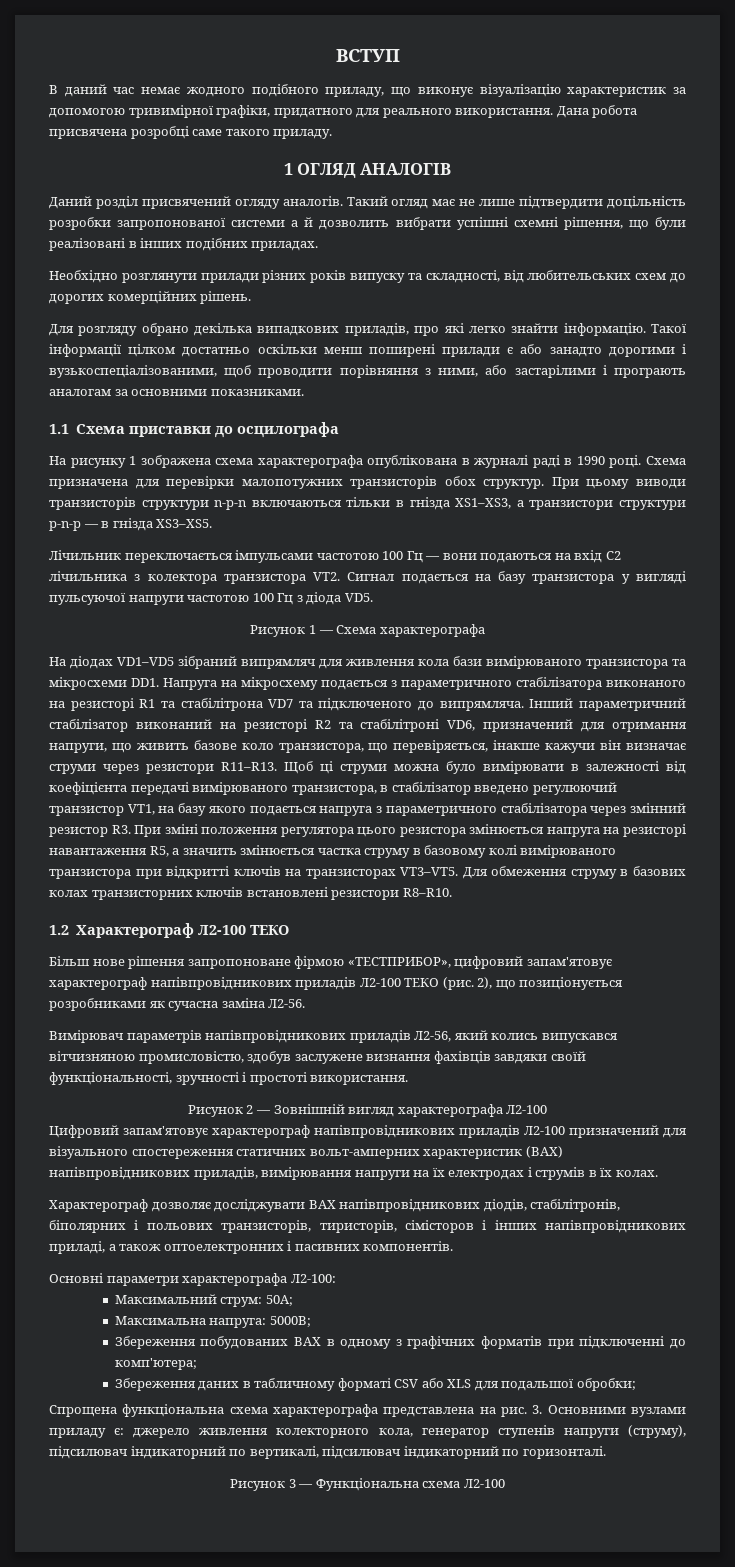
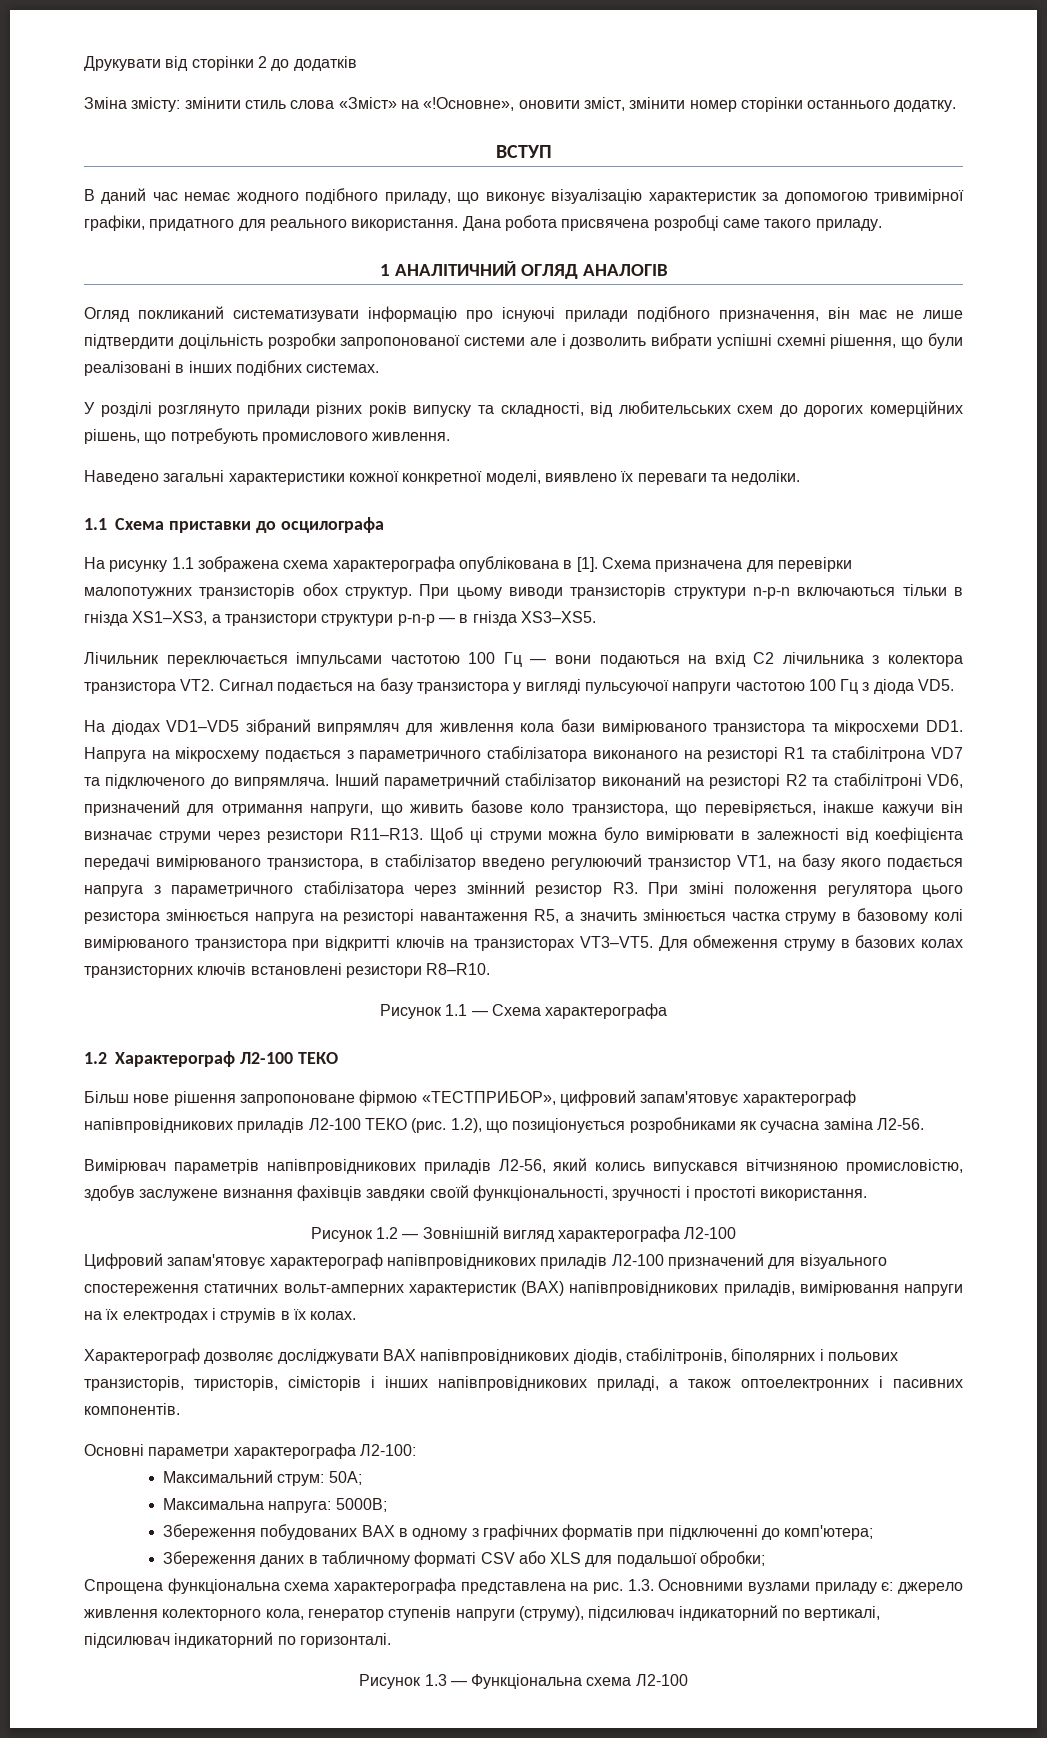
(335, 55) none -> [84,56,357,71] [84,97,957,112] Друкувати від сторінки 2 до додатків // Зміна змісту: змінити стиль слова «Зміст» на «!Основне», оновити зміст, змінити номер сторінки останнього додатку. //
(293, 169) none -> [394,261,516,276] АНАЛІТИЧНИЙ
[49,196,429,209] Даний розділ присвячений огляду аналогів. Такий огляд -> [84,306,850,322] Огляд покликаний систематизувати інформацію про існуючі прилади подібного призначення, він
[291,217,314,227] а й -> [529,334,566,346] але і
[251,241,319,251] [49,270,197,283] приладах. // Необхідно розглянути -> [306,364,380,373] [84,402,241,417] системах. // У розділі розглянуто
[200,291,252,304] [49,323,687,336] [49,344,686,357] [49,365,686,378] [49,389,304,396] рішень. // Для розгляду обрано декілька випадкових приладів, про які легко знайти інформацію. Такої інформації цілком достатньо оскільки менш поширені прилади є або занадто дорогими і вузькоспеціалізованими, щоб проводити порівняння з ними, або застарілими і програють аналогам за основними показниками. -> [84,428,451,444] [84,470,801,485] рішень, що потребують промислового живлення. // Наведено загальні характеристики кожної конкретної моделі, виявлено їх переваги та недоліки.
[129,456,137,465] 1 -> [171,557,194,569] 1.1
[474,455,642,468] журналі раді в 1990 році. -> [576,557,598,572] [1].
[250,624,485,637] // Рисунок 1 — Схема характерографа -> (955, 685) none
(452, 892) none -> [379,1003,668,1019] // Рисунок 1.1 — Схема характерографа
[477,977,493,989] 2), -> [450,1118,482,1133] 1.2),
[246,1105,254,1114] 2 -> [375,1227,398,1239] 1.2
[404,1220,474,1233] сімісторов -> [288,1376,361,1391] сімісторів
[532,1405,543,1414] 3. -> [627,1579,654,1591] 1.3.
[288,1479,296,1488] 3 -> [424,1674,447,1686] 1.3

